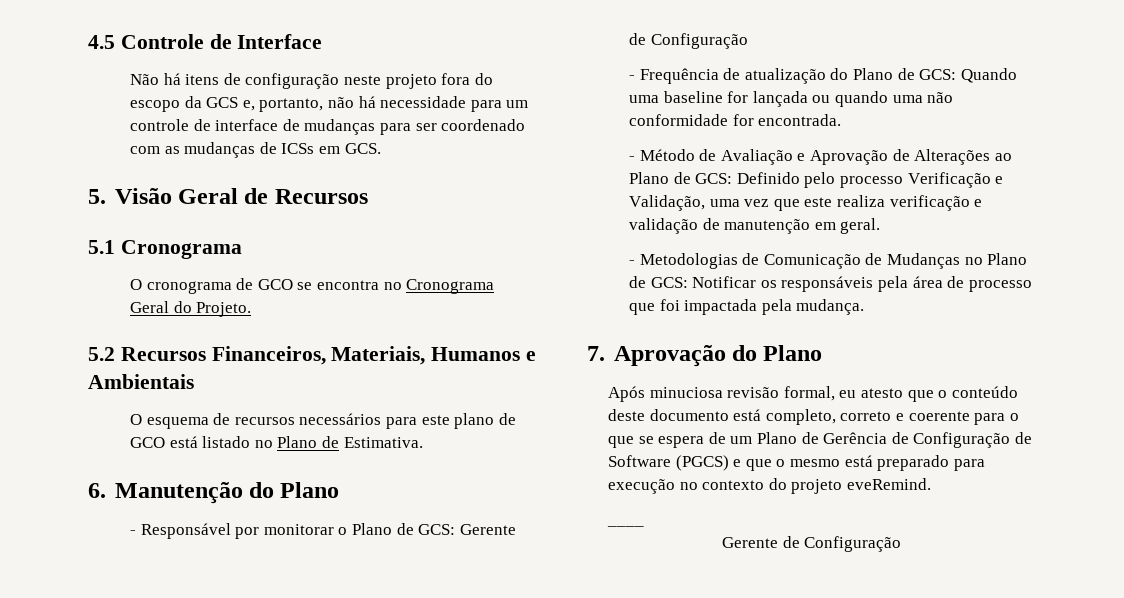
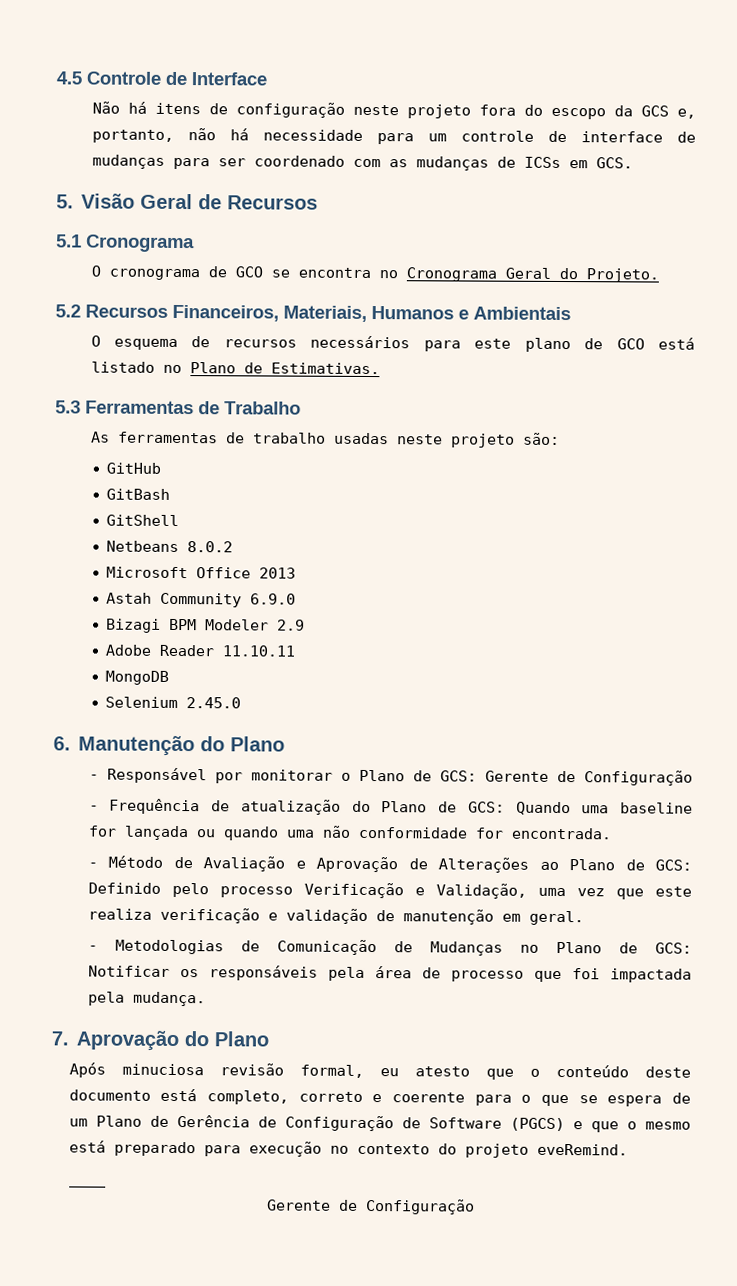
[343,437,423,448] Estimativa. -> [270,362,380,375] [55,400,301,415] [90,431,560,448] [106,462,162,474] [106,488,171,500] [106,514,180,527] [106,540,234,553] [106,566,297,579] [106,592,297,608] [106,618,306,633] [105,644,296,657] [105,670,170,685] [105,696,242,709] Estimativas. // 5.3 Ferramentas de Trabalho // As ferramentas de trabalho usadas neste projeto são: // GitHub // GitBash // GitShell // Netbeans 8.0.2 // Microsoft Office 2013 // Astah Community 6.9.0 // Bizagi BPM Modeler 2.9 // Adobe Reader 11.10.11 // MongoDB // Selenium 2.45.0

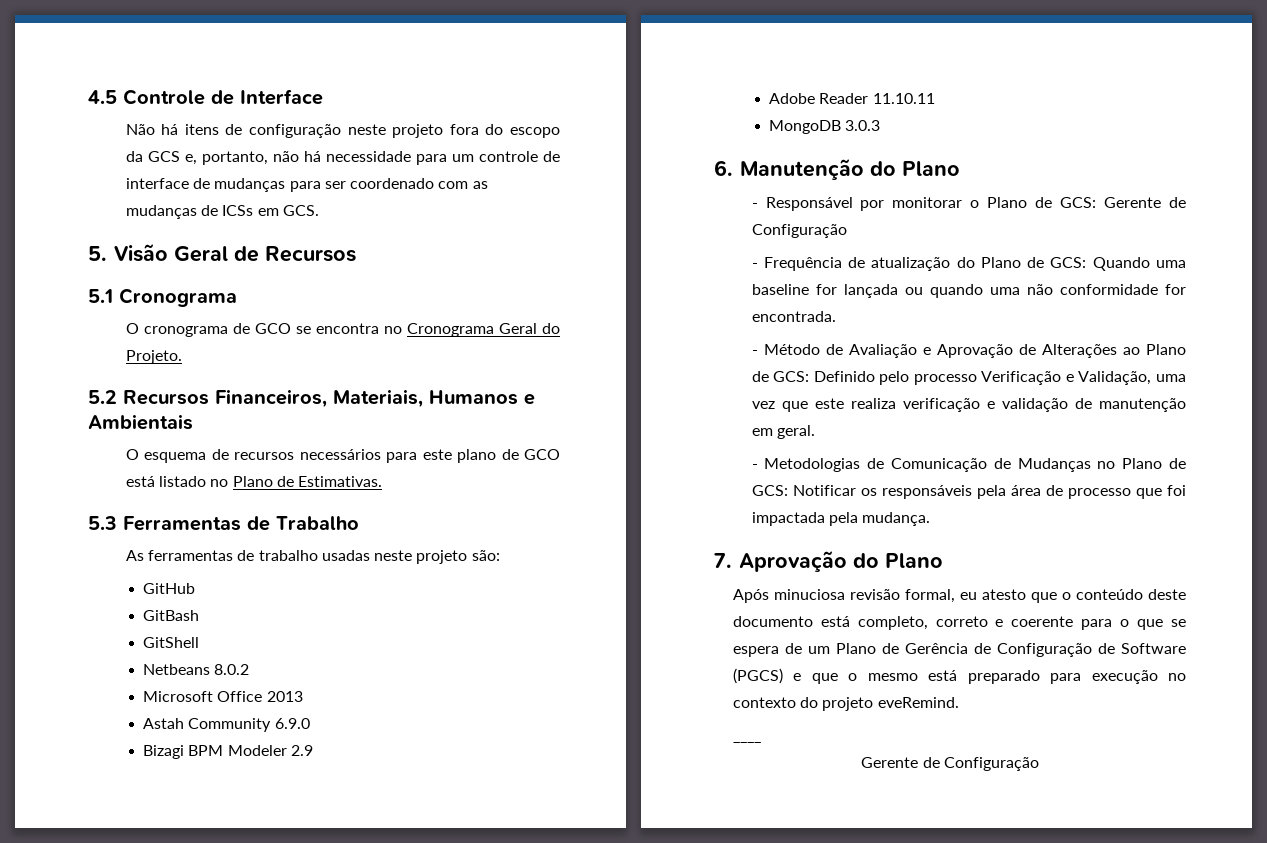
[105,696,242,709] // Selenium 2.45.0 -> [845,120,881,131] 3.0.3

